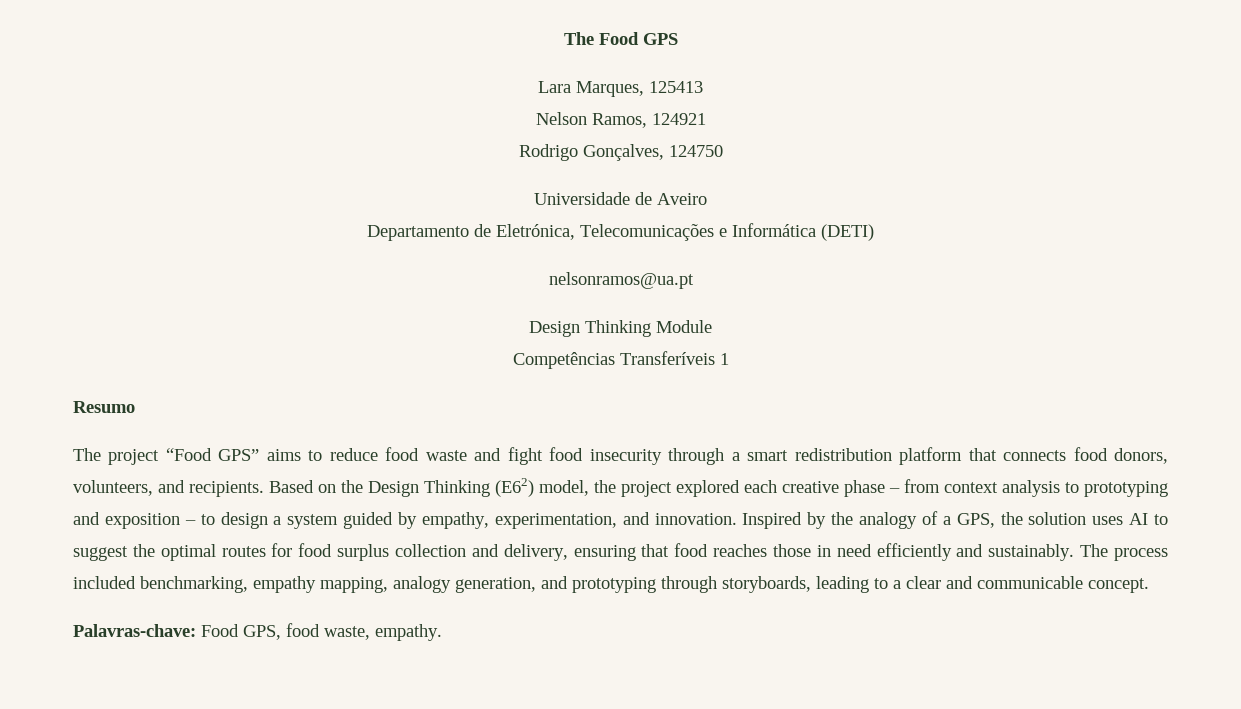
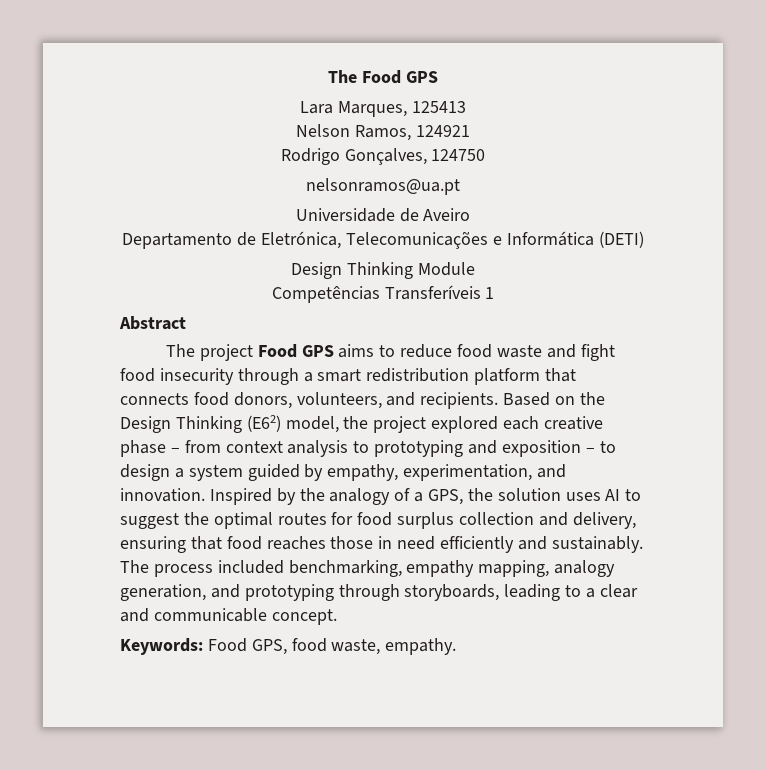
(723, 151) none -> [306,178,460,195] // nelsonramos@ua.pt
[548,272,694,289] // nelsonramos@ua.pt -> (644, 239) none
[73,401,135,413] Resumo -> [119,316,186,330] Abstract
[165,448,260,461] “Food GPS” -> [257,344,334,358] Food GPS
[73,624,196,637] Palavras-chave: -> [120,638,203,655] Keywords:

